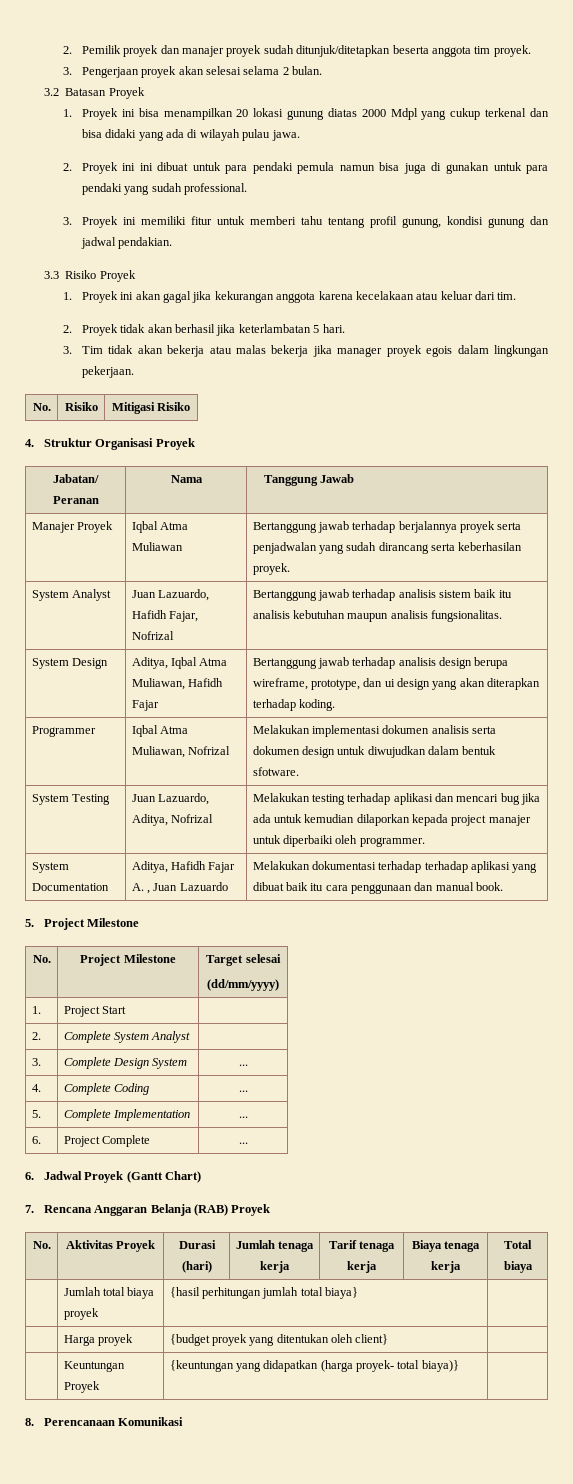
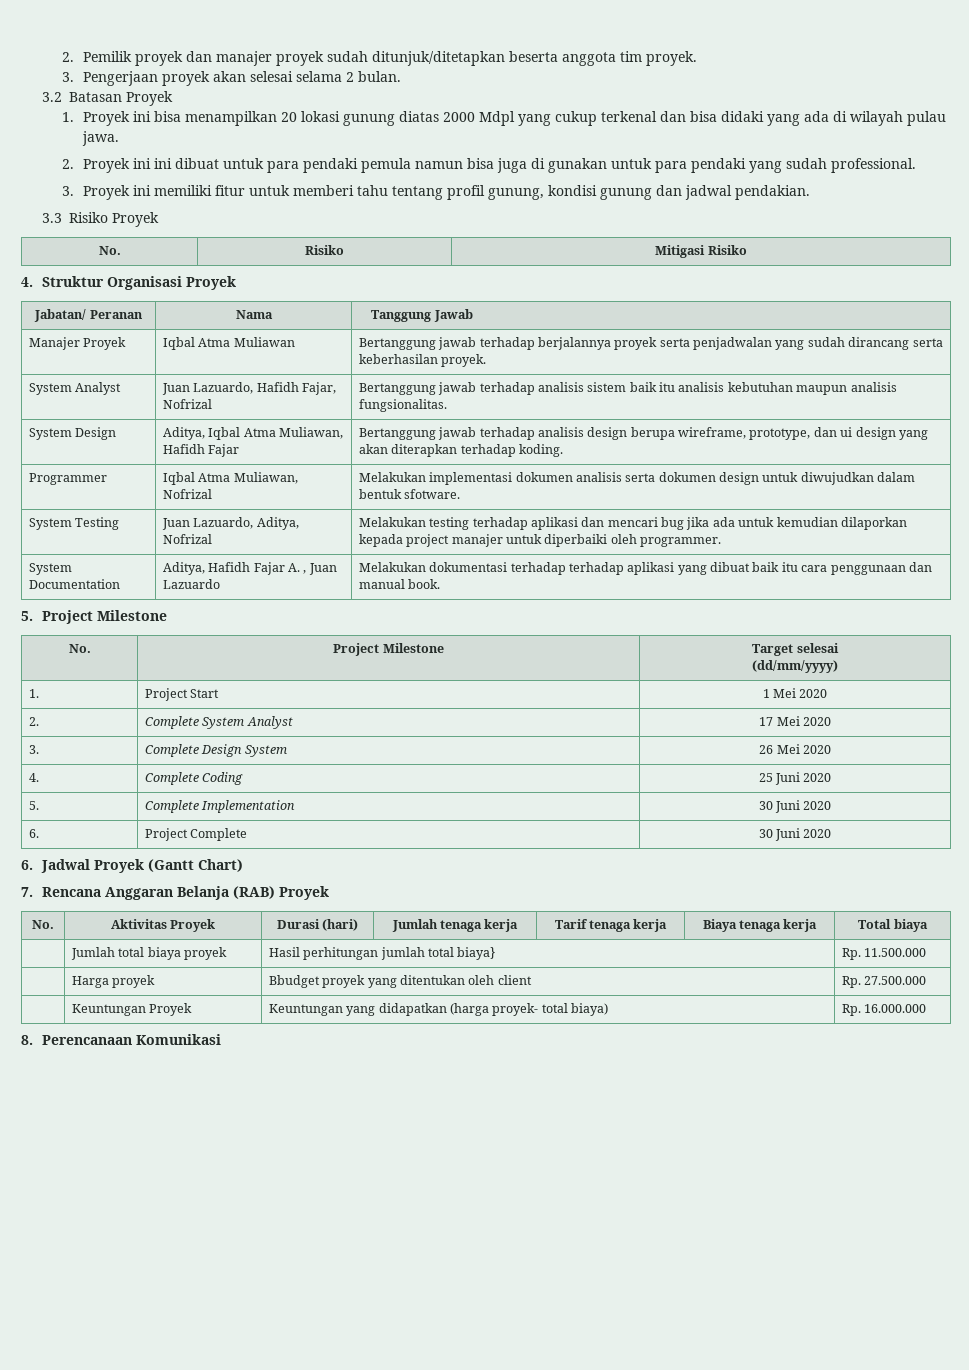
[62,291,517,303] [62,324,345,336] [62,345,549,357] [81,366,134,378] // 1. Proyek ini akan gagal jika kekurangan anggota karena kecelakaan atau keluar dari tim. // 2. Proyek tidak akan berhasil jika keterlambatan 5 hari. // 3. Tim tidak akan bekerja atau malas bekerja jika manager proyek egois dalam lingkungan pekerjaan. -> (159, 219) none
(126, 1010) none -> [762,688,828,698] 1 Mei 2020
(191, 1037) none -> [759,716,831,726] 17 Mei 2020
[238,1064,248,1066] ... -> [759,744,831,754] 26 Mei 2020
[238,1090,248,1092] ... -> [758,772,832,785] 25 Juni 2020
[238,1116,248,1118] ... -> [758,800,832,813] 30 Juni 2020
[238,1142,248,1144] ... -> [758,828,832,841] 30 Juni 2020
[169,1287,200,1298] {hasil -> [268,947,300,957] Hasil
(359, 1293) none -> [841,948,927,960] Rp. 11.500.000
[169,1334,210,1346] {budget -> [268,975,320,988] Bbudget
[355,1334,389,1345] client} | -> [497,975,532,985] [841,976,927,988] client | Rp. 27.500.000
[169,1360,234,1372] {keuntungan -> [268,1004,343,1016] Keuntungan
[421,1360,459,1372] biaya)} | -> [571,1003,609,1016] [841,1004,927,1016] biaya) | Rp. 16.000.000

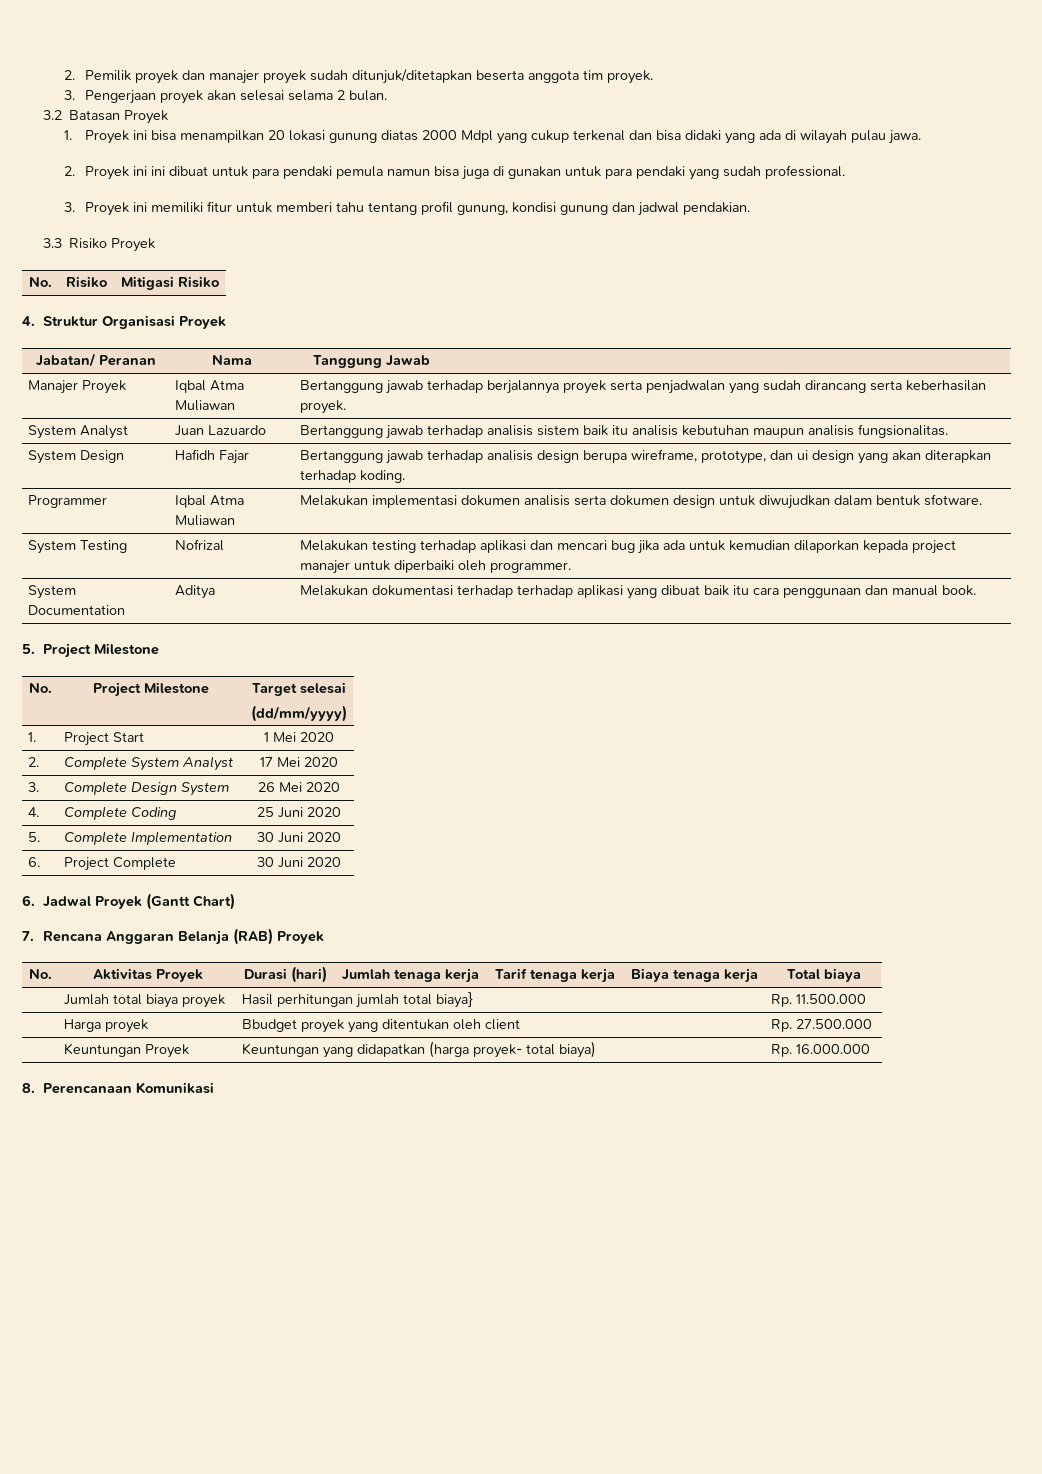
[193,382,336,395] [162,399,212,409] Lazuardo, Hafidh Fajar, Nofrizal -> [208,425,267,435] Lazuardo
[162,427,343,440] Aditya, Iqbal Atma Muliawan, -> (125, 456) none
[233,472,298,484] [162,489,212,499] Muliawan, Nofrizal -> [175,515,236,526] Muliawan
[161,517,299,530] Juan Lazuardo, Aditya, -> (128, 546) none
[162,562,337,575] [162,579,220,589] Aditya, Hafidh Fajar A. , Juan Lazuardo -> [175,585,216,599] Aditya

